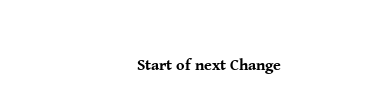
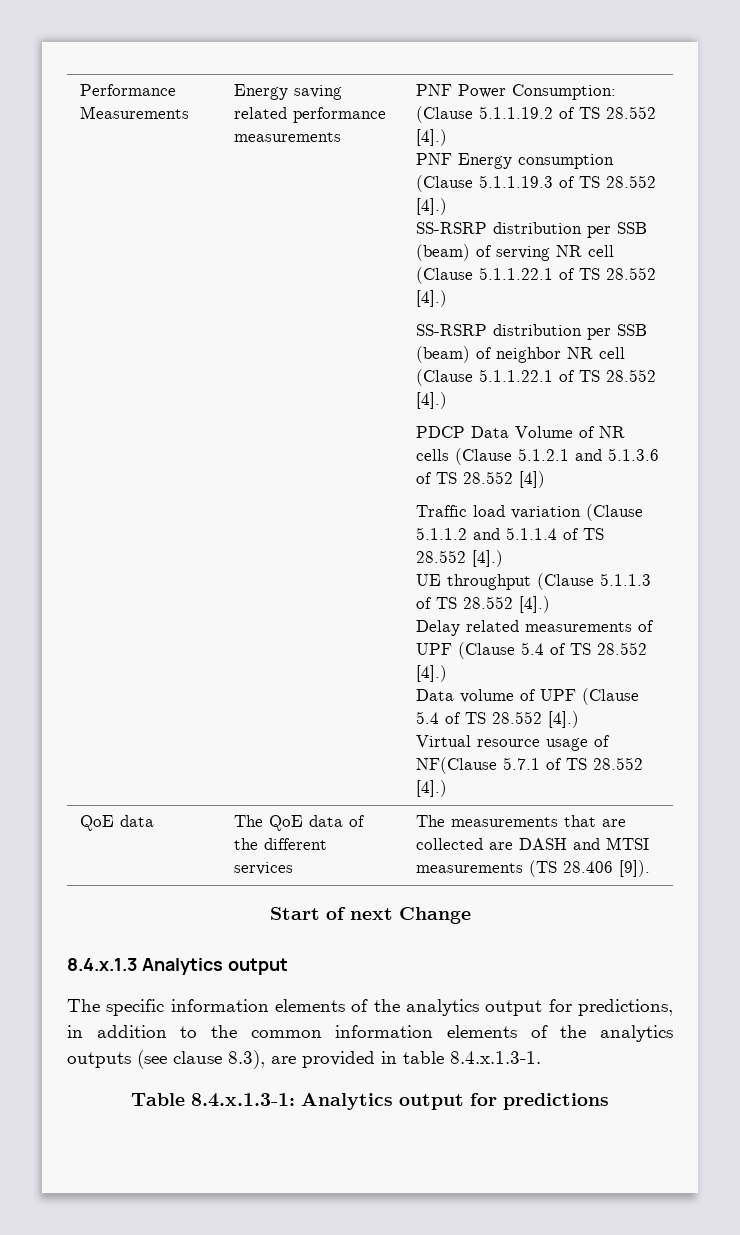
[136,58,282,74] Start of next Change -> [80,84,177,96] [80,106,190,119] [234,84,343,100] [234,107,387,123] [234,132,342,142] [416,84,617,100] [416,106,657,123] [416,129,448,146] [416,153,615,169] [416,175,657,192] [416,198,448,215] [416,222,648,238] [416,244,615,261] [416,267,657,284] [416,290,448,307] [416,324,648,340] [416,346,626,363] [416,369,657,386] [416,392,448,409] [416,426,626,438] [416,448,660,465] [416,471,546,488] [416,504,644,521] [416,527,605,540] [416,550,504,567] [416,573,652,590] [416,596,551,613] [416,620,655,636] [416,642,648,659] [416,665,448,682] [416,688,640,705] [416,711,580,728] [416,735,611,751] [416,757,644,774] [416,780,448,797] [80,815,155,831] [234,815,366,831] [234,838,328,850] [234,862,294,875] [416,815,627,827] [416,837,650,850] [416,860,651,877] [269,907,471,924] [67,958,288,975] [67,999,673,1016] [67,1025,673,1042] [67,1050,541,1069] [131,1093,609,1110] Performance Measurements | Energy saving related performance measurements | PNF Power Consumption: (Clause 5.1.1.19.2 of TS 28.552 [4].) // PNF Energy consumption (Clause 5.1.1.19.3 of TS 28.552 [4].) // SS-RSRP distribution per SSB (beam) of serving NR cell (Clause 5.1.1.22.1 of TS 28.552 [4].) // SS-RSRP distribution per SSB (beam) of neighbor NR cell (Clause 5.1.1.22.1 of TS 28.552 [4].) // PDCP Data Volume of NR cells (Clause 5.1.2.1 and 5.1.3.6 of TS 28.552 [4]) // Traffic load variation (Clause 5.1.1.2 and 5.1.1.4 of TS 28.552 [4].) // UE throughput (Clause 5.1.1.3 of TS 28.552 [4].) // Delay related measurements of UPF (Clause 5.4 of TS 28.552 [4].) // Data volume of UPF (Clause 5.4 of TS 28.552 [4].) // Virtual resource usage of NF(Clause 5.7.1 of TS 28.552 [4].) // QoE data | The QoE data of the different services | The measurements that are collected are DASH and MTSI measurements (TS 28.406 [9]). // Start of next Change // 8.4.x.1.3 Analytics output // The specific information elements of the analytics output for predictions, in addition to the common information elements of the analytics outputs (see clause 8.3), are provided in table 8.4.x.1.3-1. // Table 8.4.x.1.3-1: Analytics output for predictions

